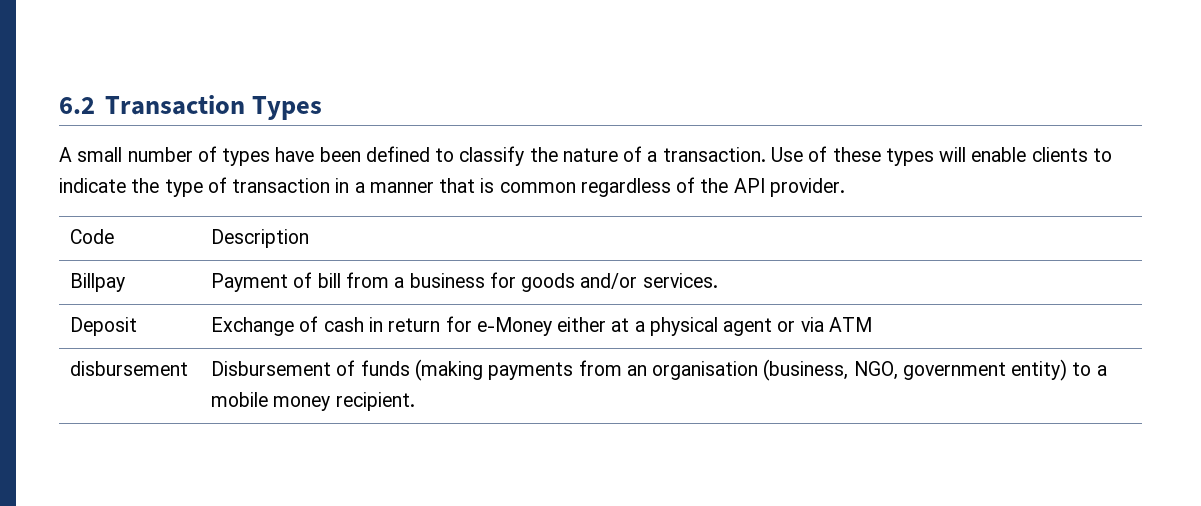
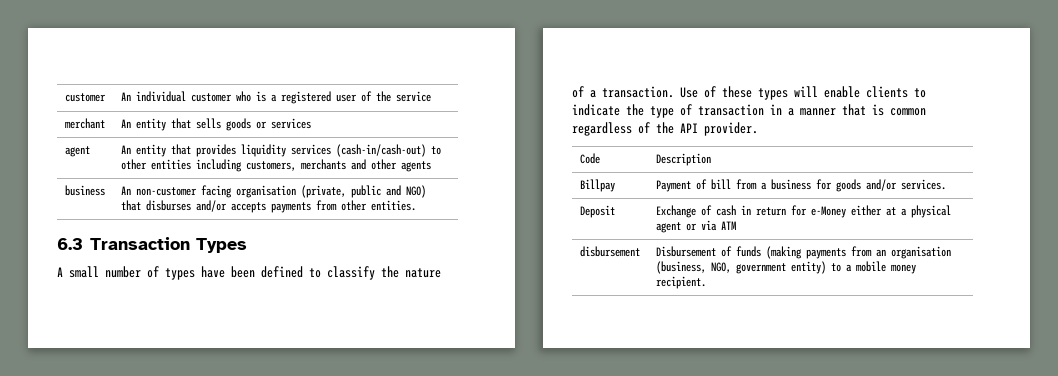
[59,97,95,114] 6.2 -> [64,93,106,102] [120,91,431,104] [64,118,105,129] [120,118,311,131] [64,146,90,157] [120,144,441,157] [120,159,431,172] [64,185,105,196] [120,185,426,198] [120,200,416,213] [57,238,83,250] customer | An individual customer who is a registered user of the service // merchant | An entity that sells goods or services // agent | An entity that provides liquidity services (cash-in/cash-out) to other entities including customers, merchants and other agents // business | An non-customer facing organisation (private, public and NGO) that disburses and/or accepts payments from other entities. // 6.3

